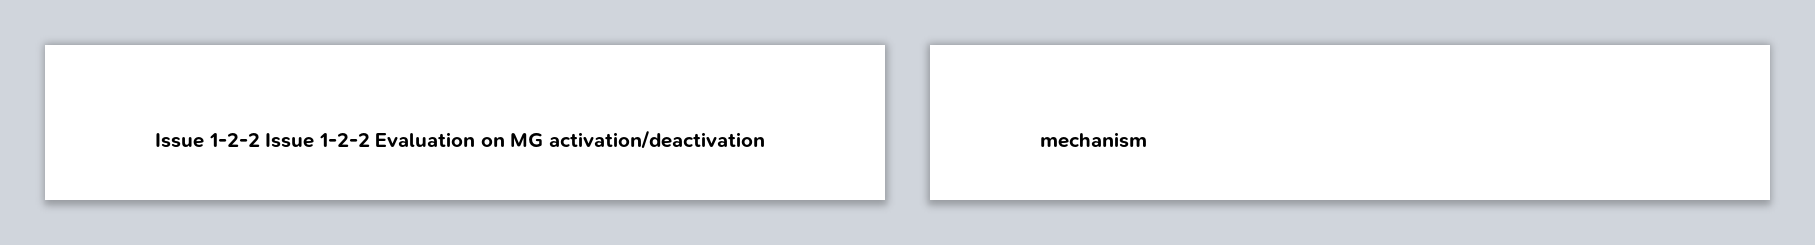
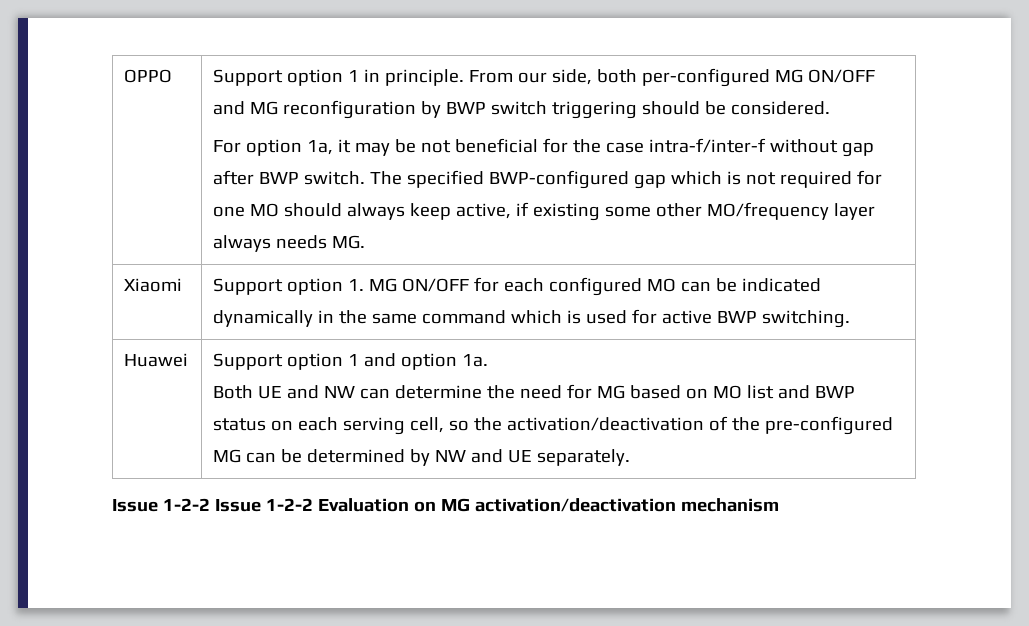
(155, 140) none -> [124,69,173,83] [213,68,876,87] [213,100,831,119] [213,138,874,157] [213,170,883,189] [213,202,876,221] [213,235,366,252] [124,278,183,292] [213,277,822,296] [213,309,851,328] [124,353,189,367] [213,353,489,370] [213,384,855,399] [213,416,894,435] [213,449,631,466] OPPO | Support option 1 in principle. From our side, both per-configured MG ON/OFF and MG reconfiguration by BWP switch triggering should be considered. // For option 1a, it may be not beneficial for the case intra-f/inter-f without gap after BWP switch. The specified BWP-configured gap which is not required for one MO should always keep active, if existing some other MO/frequency layer always needs MG. // Xiaomi | Support option 1. MG ON/OFF for each configured MO can be indicated dynamically in the same command which is used for active BWP switching. // Huawei | Support option 1 and option 1a. // Both UE and NW can determine the need for MG based on MO list and BWP status on each serving cell, so the activation/deactivation of the pre-configured MG can be determined by NW and UE separately. //

